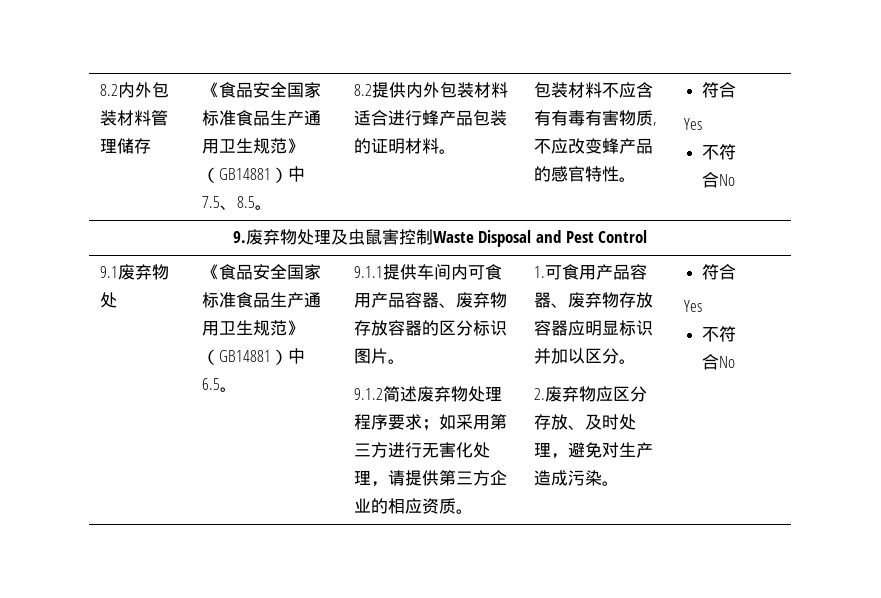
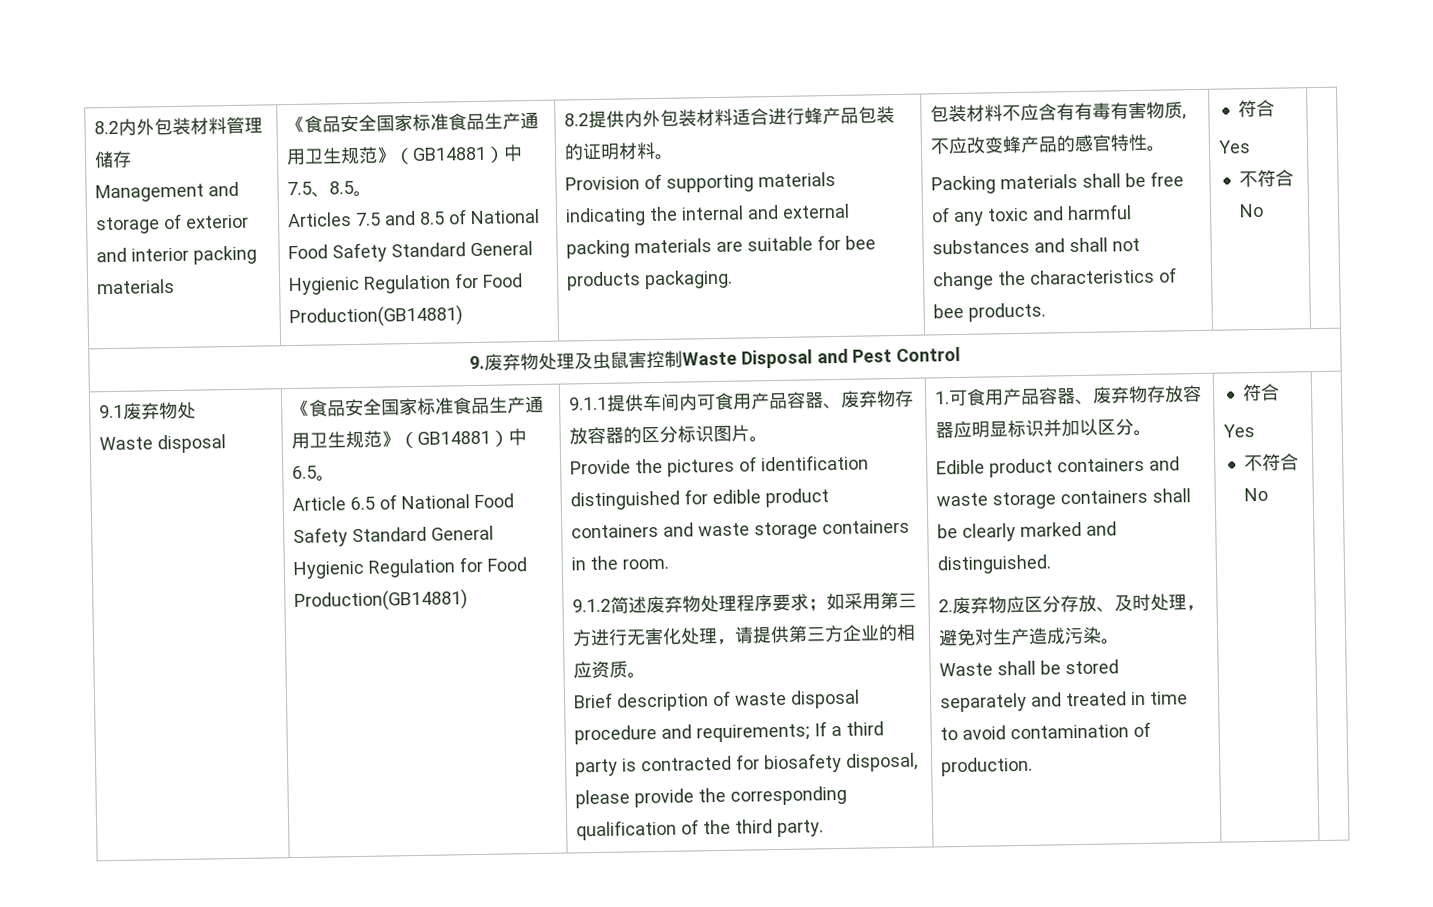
(151, 146) none -> [95,181,240,203] [95,213,250,235] [96,245,258,265] [97,278,176,295] // Management and storage of exterior and interior packing materials
(272, 207) none -> [287,208,540,228] [288,241,534,263] [289,272,524,296] [289,305,464,329] // Articles 7.5 and 8.5 of National Food Safety Standard General Hygienic Regulation for Food Production(GB14881)
(456, 151) none -> [565,171,837,193] [565,203,850,227] [566,234,876,259] [566,269,734,291] // Provision of supporting materials indicating the internal and external packing materials are suitable for bee products packaging.
(636, 179) none -> [931,171,1184,195] [931,204,1132,227] [932,237,1141,255] [933,267,1178,291] [933,302,1047,322] // Packing materials shall be free of any toxic and harmful substances and shall not change the characteristics of bee products.
(117, 300) none -> [99,434,227,454] // Waste disposal
(237, 389) none -> [292,493,514,512] [293,525,495,548] [293,556,528,580] [294,589,469,613] // Article 6.5 of National Food Safety Standard General Hygienic Regulation for Food Production(GB14881)
(405, 361) none -> [570,454,869,477] [570,488,830,511] [571,519,910,540] [571,555,670,571] // Provide the pictures of identification distinguished for edible product containers and waste storage containers in the room.
(473, 511) none -> [573,689,860,712] [574,721,884,745] [575,752,918,777] [575,785,848,809] [576,819,824,841] // Brief description of waste disposal procedure and requirements; If a third party is contracted for biosafety disposal, please provide the corresponding qualification of the third party.
(636, 361) none -> [936,456,1181,478] [936,488,1192,510] [937,521,1118,542] [937,554,1053,575] // Edible product containers and waste storage containers shall be clearly marked and distinguished.
(619, 483) none -> [939,659,1120,677] [940,691,1188,713] [940,721,1152,741] [941,756,1034,777] // Waste shall be stored separately and treated in time to avoid contamination of production.

